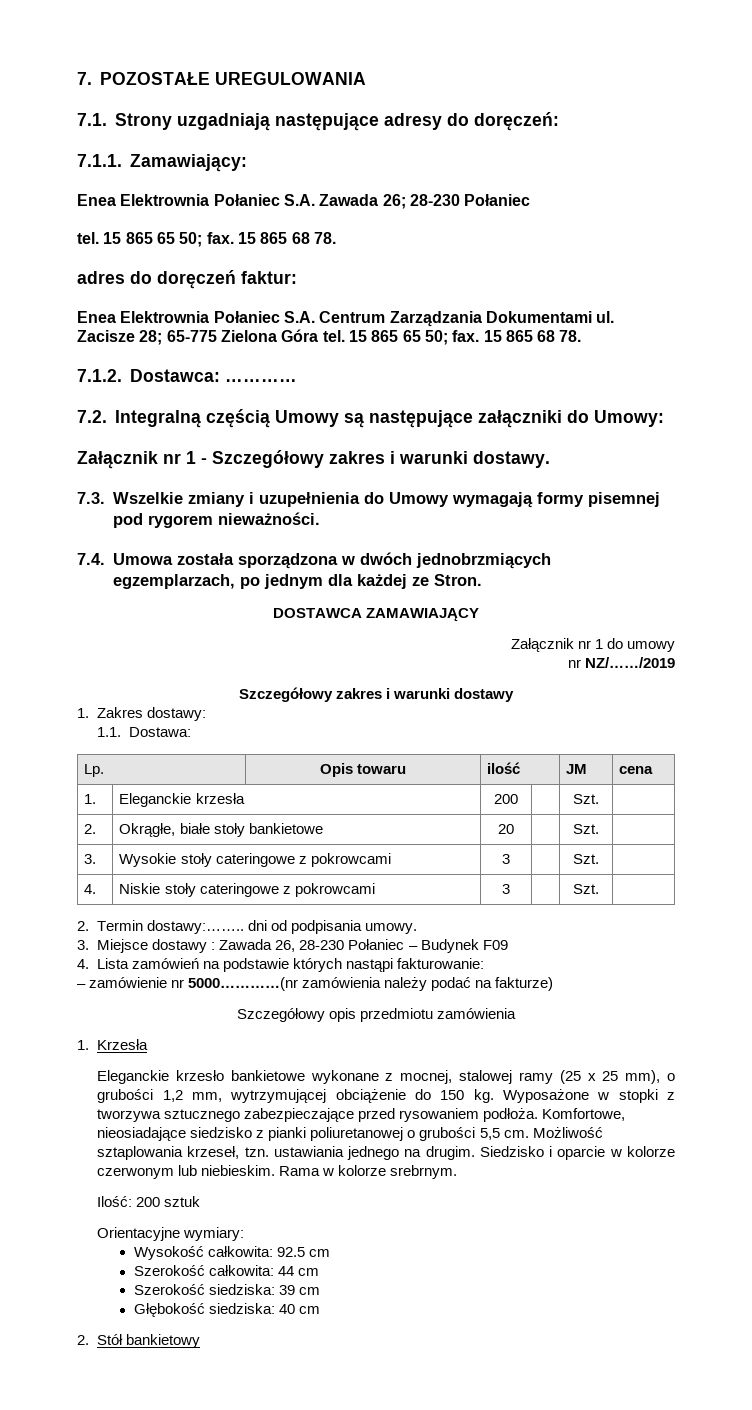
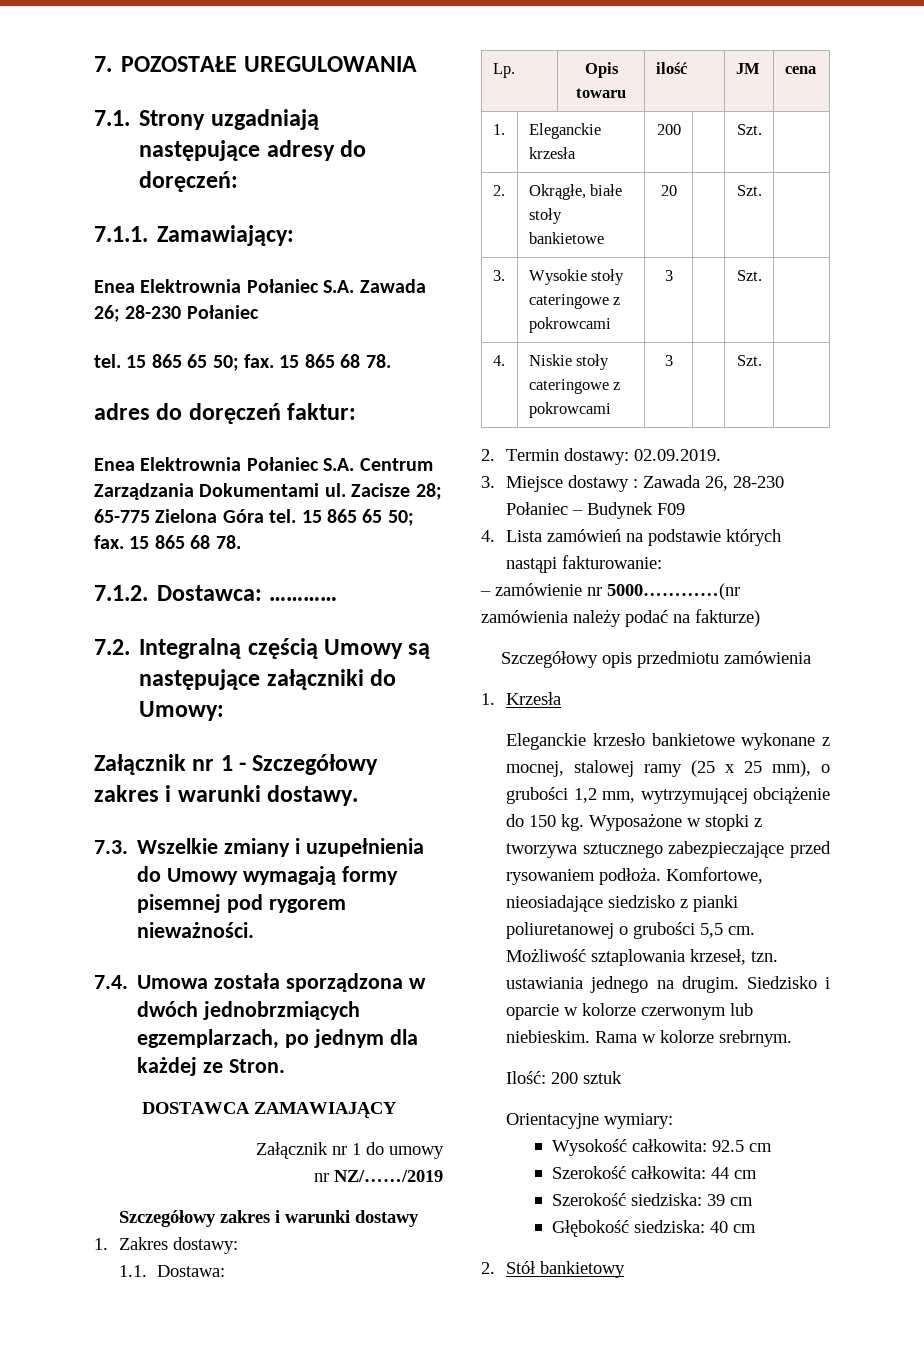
[147,920,418,934] dostawy:…….. dni od podpisania umowy. -> [564,448,722,465] dostawy: 02.09.2019.

